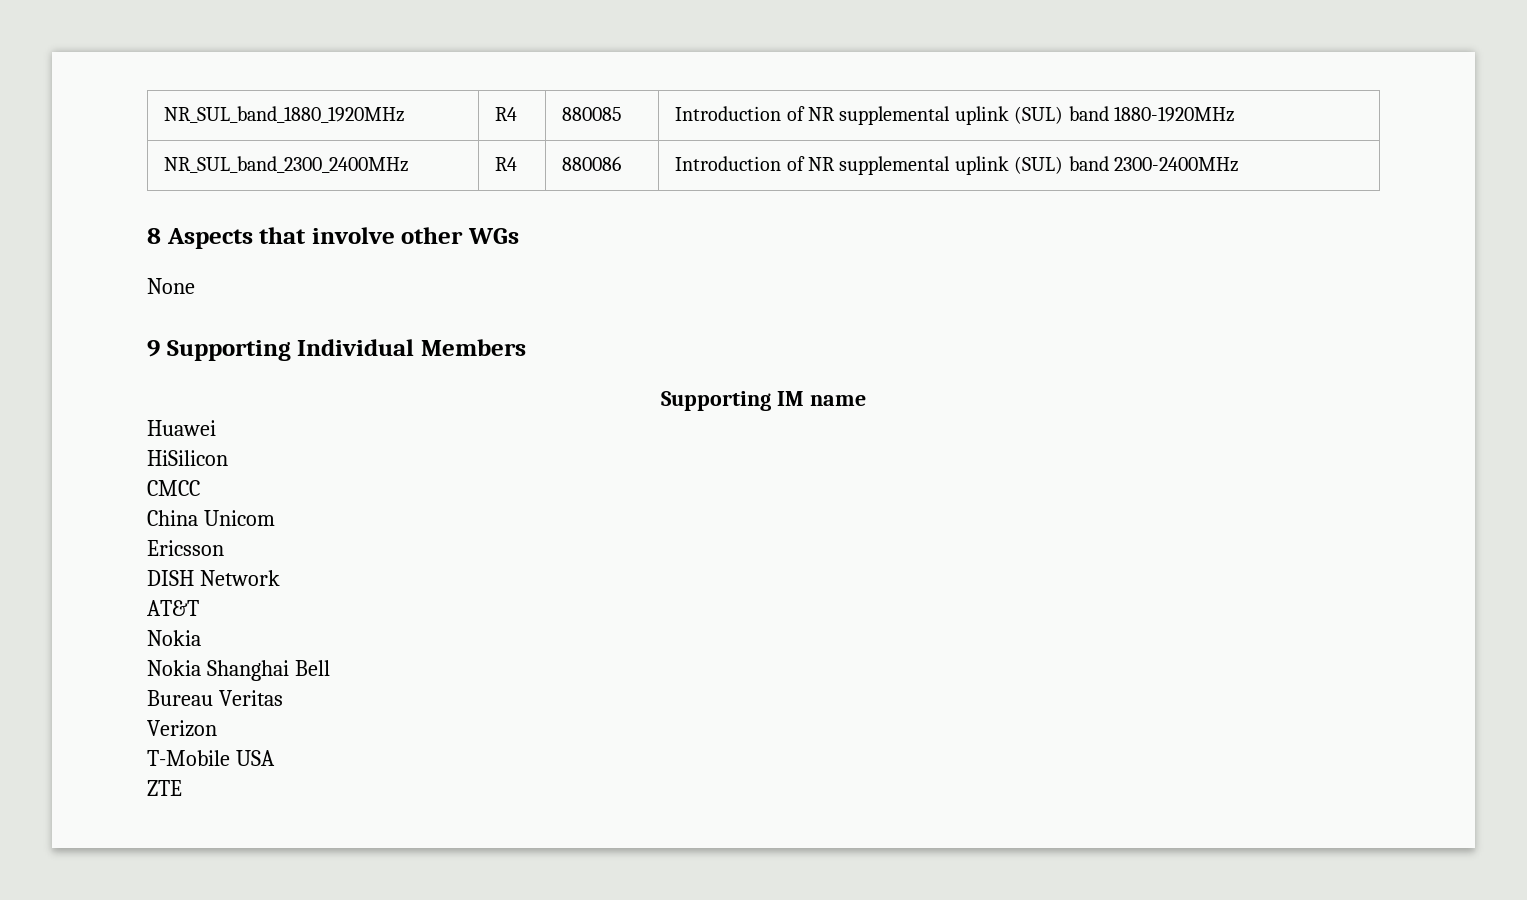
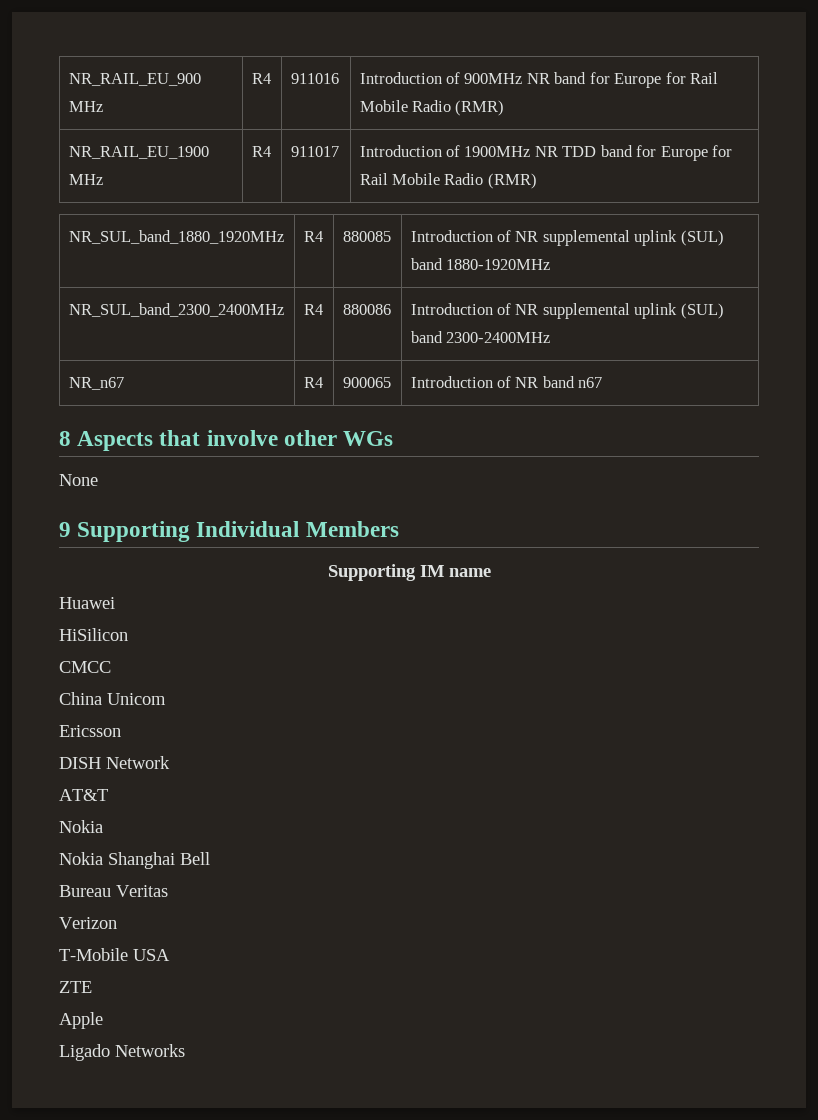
(164, 114) none -> [68,73,201,86] [68,101,103,112] [251,73,271,84] [290,73,339,84] [359,72,719,88] [359,100,505,116] [68,146,209,159] [68,174,103,185] [251,146,271,157] [290,146,339,157] [359,145,733,161] [359,173,537,189] NR_RAIL_EU_900 MHz | R4 | 911016 | Introduction of 900MHz NR band for Europe for Rail Mobile Radio (RMR) // NR_RAIL_EU_1900 MHz | R4 | 911017 | Introduction of 1900MHz NR TDD band for Europe for Rail Mobile Radio (RMR) //
(1239, 164) none -> [68,377,124,390] [303,377,323,388] [342,377,391,388] [410,376,603,388] // NR_n67 | R4 | 900065 | Introduction of NR band n67
(182, 788) none -> [59,1012,103,1029] [59,1044,185,1061] // Apple // Ligado Networks

